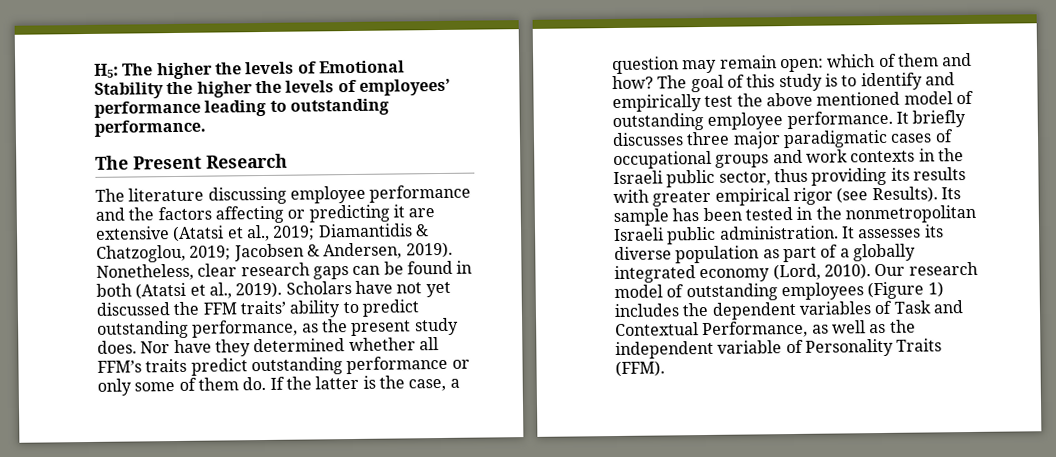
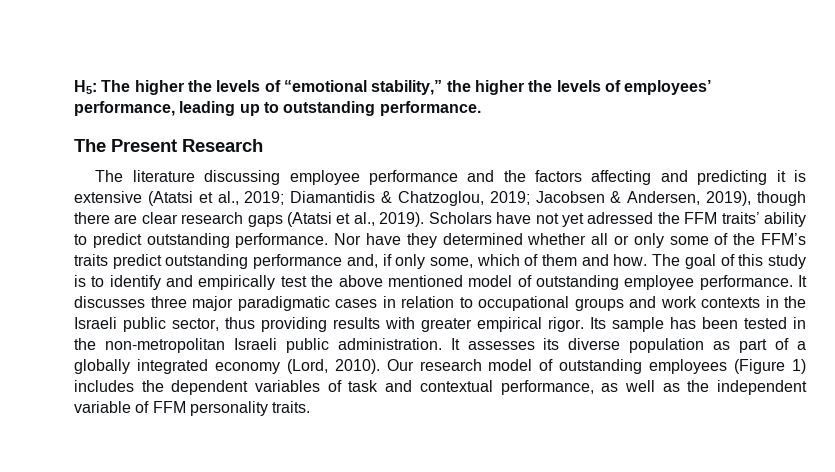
[318,60,405,74] [94,82,164,99] Emotional Stability -> [283,80,443,95] “emotional stability,”
[94,99,267,118] performance leading -> [74,101,260,116] performance, leading up
[287,209,306,219] or -> [660,170,688,182] and
[408,208,436,218] are -> [794,170,807,182] is
[405,241,453,259] [96,260,473,281] [96,283,132,297] 2019). Nonetheless, clear research gaps can be found in both -> [706,191,806,206] [74,212,283,227] 2019), though there are clear research gaps
[96,302,170,316] discussed -> [587,212,654,224] adressed
[192,317,459,338] [97,340,137,354] performance, as the present study does. -> [235,233,329,248] performance.
(439, 344) none -> [614,233,756,248] or only some of the
[451,359,470,369] [97,375,460,396] [612,55,824,75] or only some of them do. If the latter is the case, a question may remain open: -> [346,254,473,269] and, if only some,
[612,75,654,90] how? -> [613,254,648,266] how.
[912,110,967,128] briefly -> (807, 281) none
[934,129,954,143] of -> [382,296,473,308] in relation to
[890,167,910,181] its -> (327, 324) none
[792,186,938,205] rigor (see Results). -> [548,317,584,332] rigor.
[844,204,976,224] nonmetropolitan -> [104,338,225,353] non-metropolitan
[893,300,963,314] [615,320,809,339] Task and Contextual Performance, -> [348,380,594,395] task and contextual performance,
[804,338,943,357] [615,360,665,378] Personality Traits (FFM). -> [152,401,311,416] FFM personality traits.

